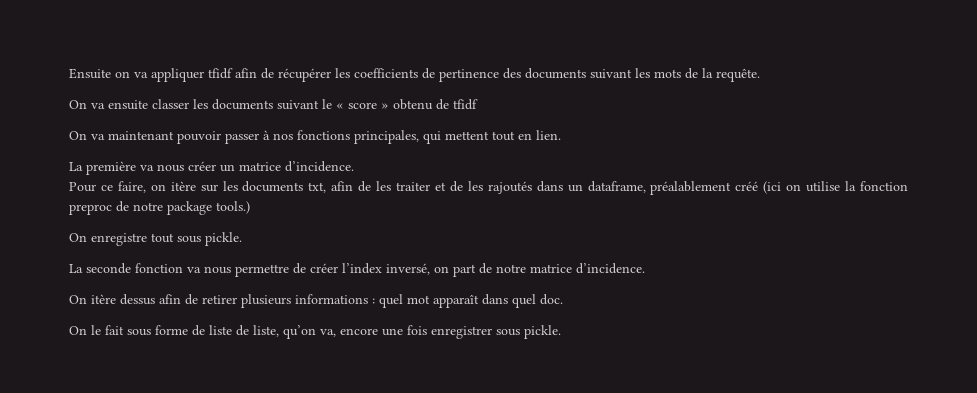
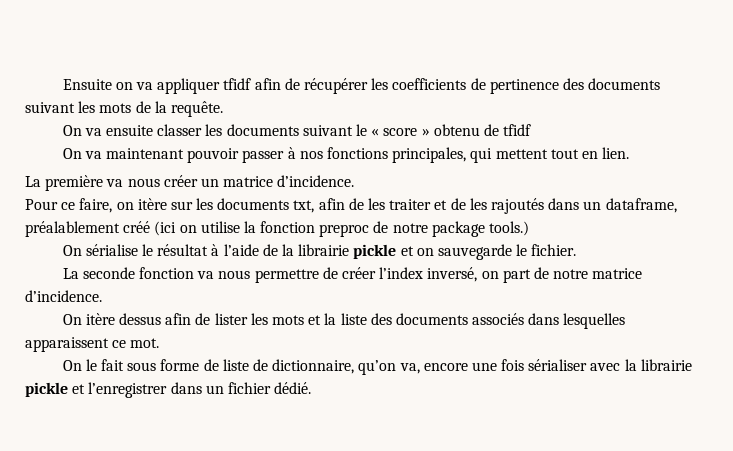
[91,232,242,246] enregistre tout sous pickle. -> [85,244,577,260] sérialise le résultat à l’aide de la librairie pickle et on sauvegarde le fichier.
[202,294,563,308] retirer plusieurs informations : quel mot apparaît dans quel doc. -> [214,313,626,329] [25,337,160,352] lister les mots et la liste des documents associés dans lesquelles apparaissent ce mot.
[253,325,279,337] liste, -> [272,359,355,374] dictionnaire,
[431,325,561,339] enregistrer sous pickle. -> [528,359,692,371] [25,382,312,398] sérialiser avec la librairie pickle et l’enregistrer dans un fichier dédié.

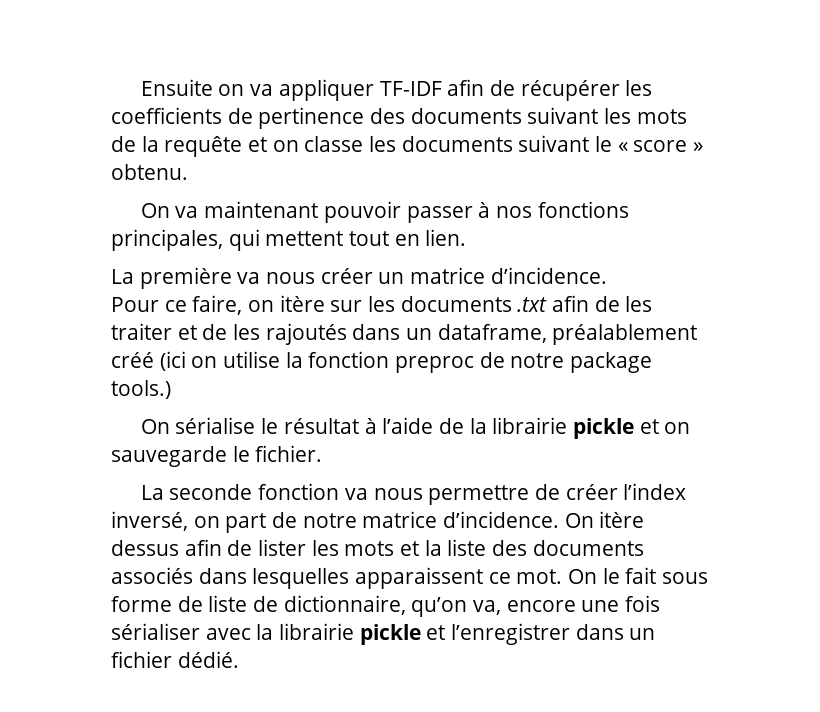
[223,78,252,90] tfidf -> [379,81,442,96] TF-IDF
[170,101,223,117] [62,124,203,136] requête. // On va ensuite classer -> [164,136,364,157] requête et on classe
[433,124,532,136] obtenu de tfidf -> [111,164,188,180] obtenu.
[293,200,315,213] txt, -> [517,297,548,312] .txt
(102, 296) // -> (560, 519) none
(160, 343) // -> (563, 576) none

